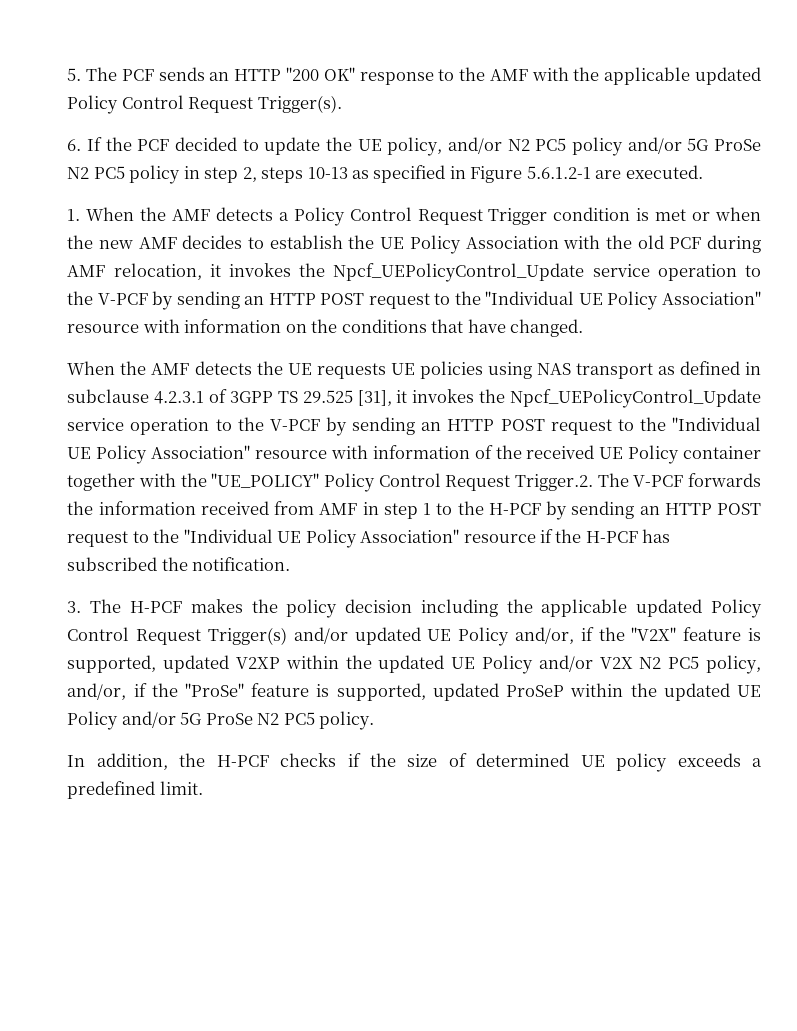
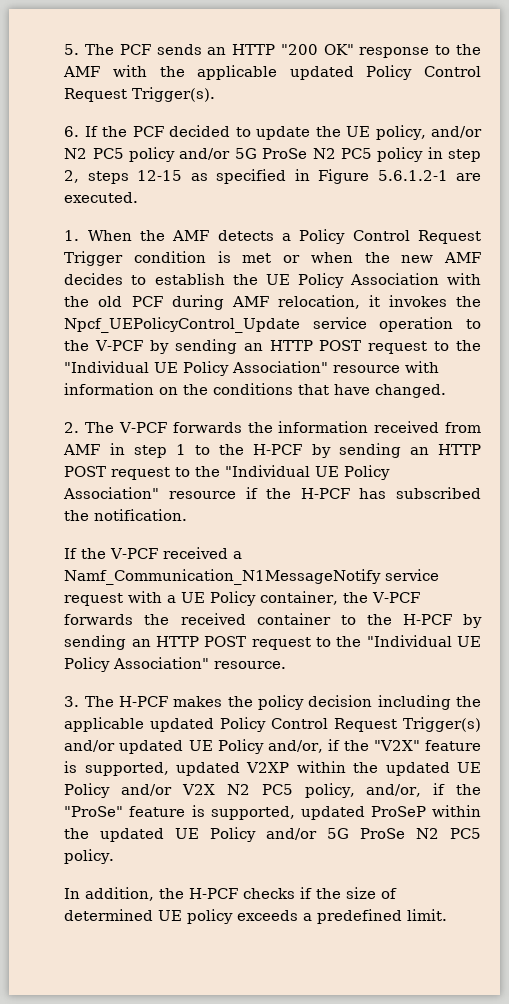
[307,167,348,179] 10-13 -> [137,170,183,181] 12-15
[67,361,761,379] [67,389,762,408] [67,417,762,436] [67,445,762,464] [67,473,594,492] When the AMF detects the UE requests UE policies using NAS transport as defined in subclause 4.2.3.1 of 3GPP TS 29.525 [31], it invokes the Npcf_UEPolicyControl_Update service operation to the V-PCF by sending an HTTP POST request to the "Individual UE Policy Association" resource with information of the received UE Policy container together with the "UE_POLICY" Policy Control Request Trigger.2. -> [64,422,80,433] 2.
(291, 564) none -> [64,547,243,559] [64,569,440,585] [64,591,421,606] [64,613,482,628] [64,635,481,650] [64,657,287,672] // If the V-PCF received a Namf_Communication_N1MessageNotify service request with a UE Policy container, the V-PCF forwards the received container to the H-PCF by sending an HTTP POST request to the "Individual UE Policy Association" resource.

